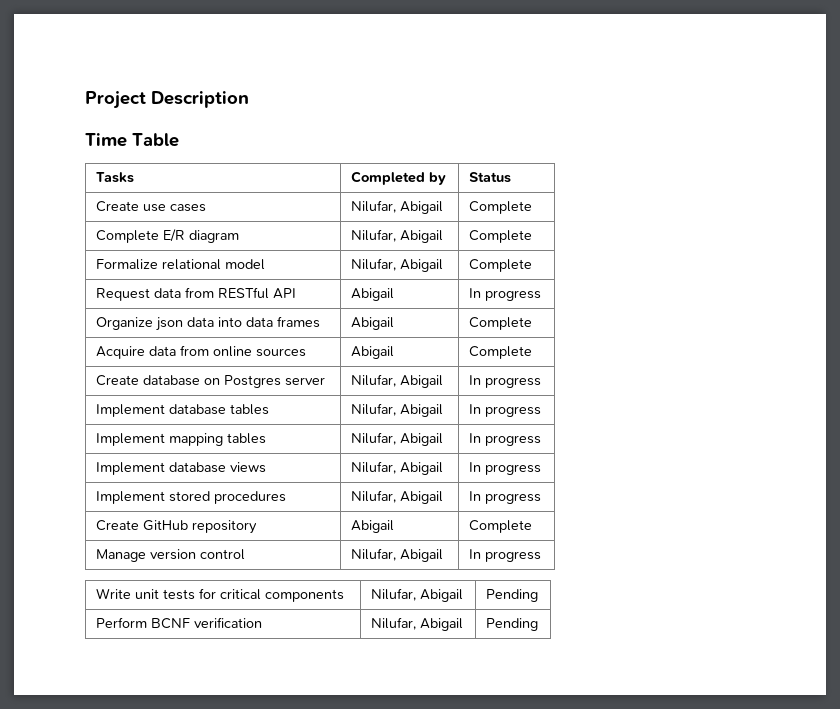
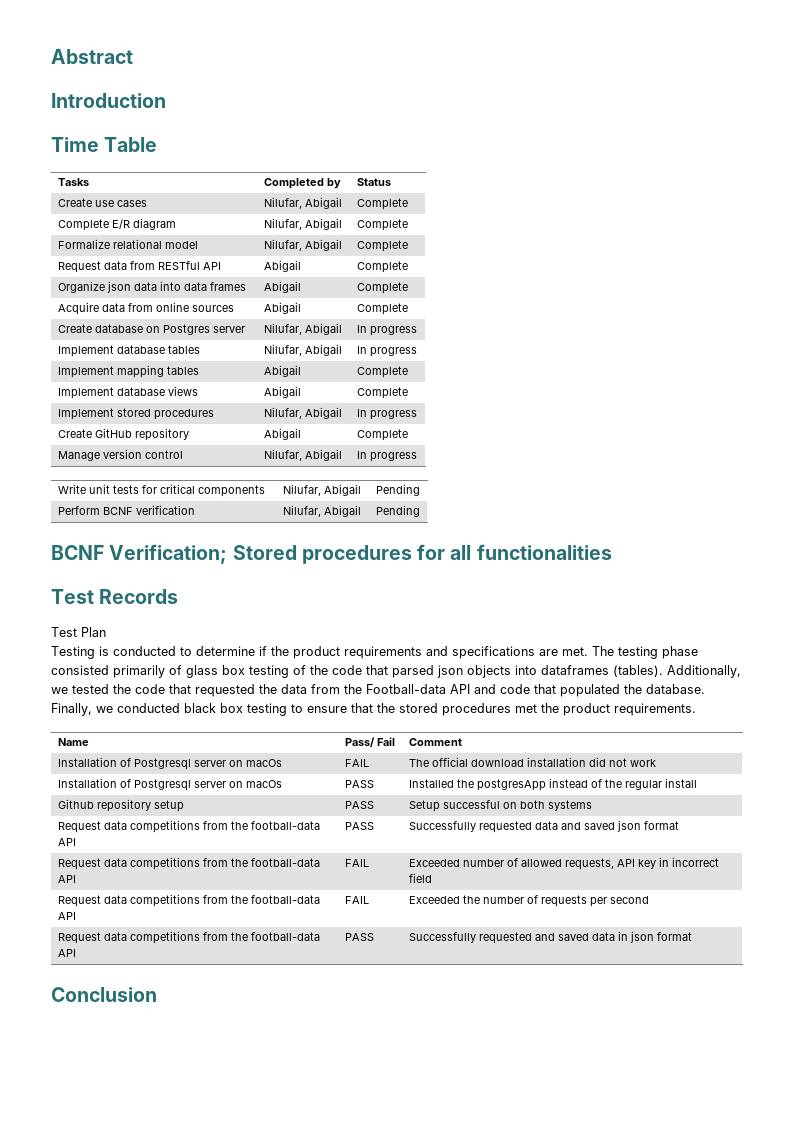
[85,91,249,109] Project Description -> [51,49,133,64] [51,93,166,108] Abstract // Introduction
[468,288,541,301] In progress -> [356,261,408,273] Complete
[350,432,443,446] [468,433,541,446] Nilufar, Abigail | In progress -> [263,365,301,377] [356,366,408,378] Abigail | Complete
[350,461,443,475] [468,462,541,475] Nilufar, Abigail | In progress -> [263,386,301,398] [356,387,408,399] Abigail | Complete
(538, 624) none -> [51,544,612,564] [51,589,179,604] [51,627,106,637] [51,646,698,659] [51,665,741,678] [51,684,705,697] [51,703,696,716] [57,738,89,746] [344,737,395,747] [408,738,462,746] [57,757,282,770] [344,759,369,767] [408,757,656,767] [57,778,282,791] [344,780,374,788] [408,778,697,791] [57,799,184,812] [344,801,374,809] [408,800,592,812] [57,820,320,833] [57,838,76,846] [344,822,374,830] [408,820,679,833] [57,857,320,870] [57,875,76,883] [344,859,369,867] [408,857,719,870] [408,873,432,883] [57,894,320,907] [57,912,76,920] [344,896,369,904] [408,895,649,907] [57,931,320,944] [57,949,76,957] [344,933,374,941] [408,931,692,944] [51,987,157,1002] // BCNF Verification; Stored procedures for all functionalities // Test Records // Test Plan // Testing is conducted to determine if the product requirements and specifications are met. The testing phase consisted primarily of glass box testing of the code that parsed json objects into dataframes (tables). Additionally, we tested the code that requested the data from the Football-data API and code that populated the database. Finally, we conducted black box testing to ensure that the stored procedures met the product requirements. // Name | Pass/ Fail | Comment // Installation of Postgresql server on macOs | FAIL | The official download installation did not work // Installation of Postgresql server on macOs | PASS | Installed the postgresApp instead of the regular install // Github repository setup | PASS | Setup successful on both systems // Request data competitions from the football-data API | PASS | Successfully requested data and saved json format // Request data competitions from the football-data API | FAIL | Exceeded number of allowed requests, API key in incorrect field // Request data competitions from the football-data API | FAIL | Exceeded the number of requests per second // Request data competitions from the football-data API | PASS | Successfully requested and saved data in json format // Conclusion

